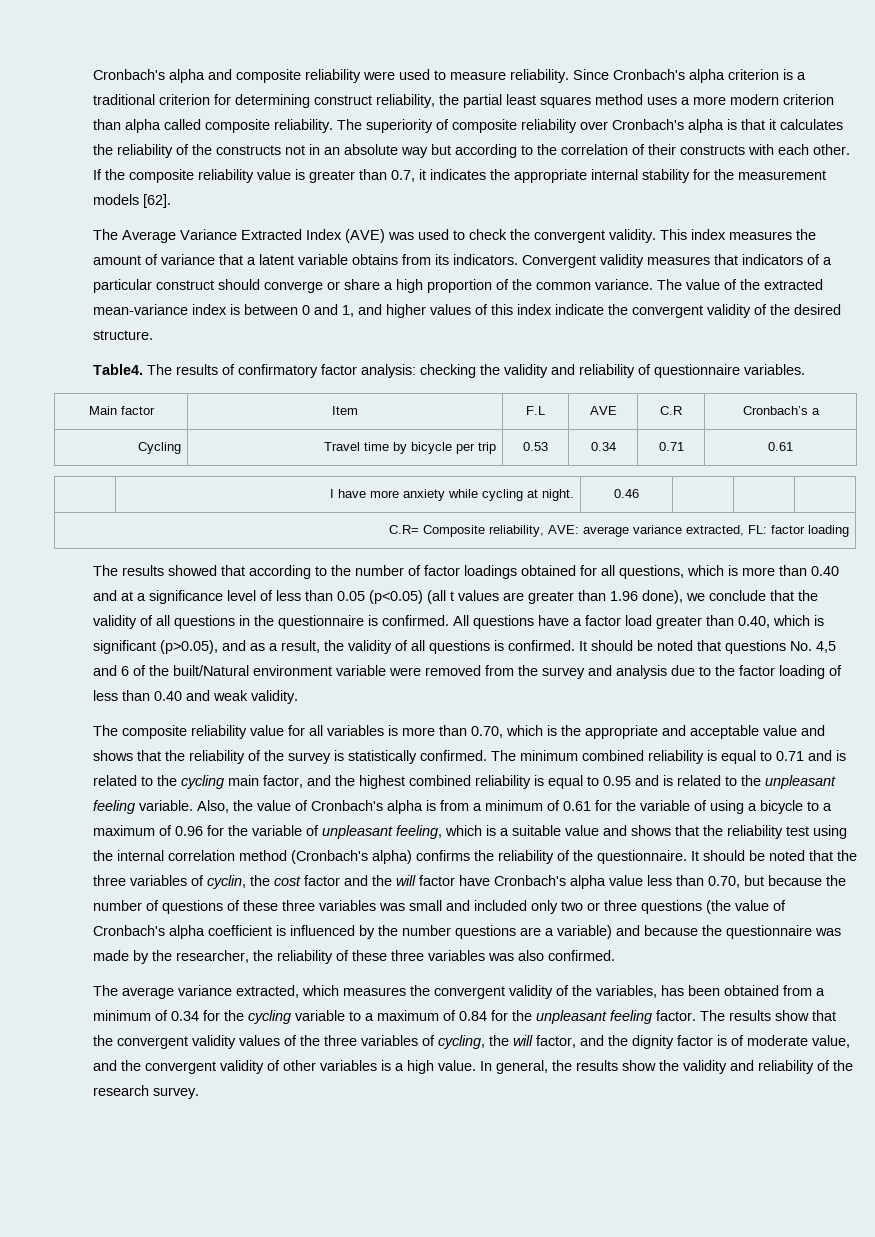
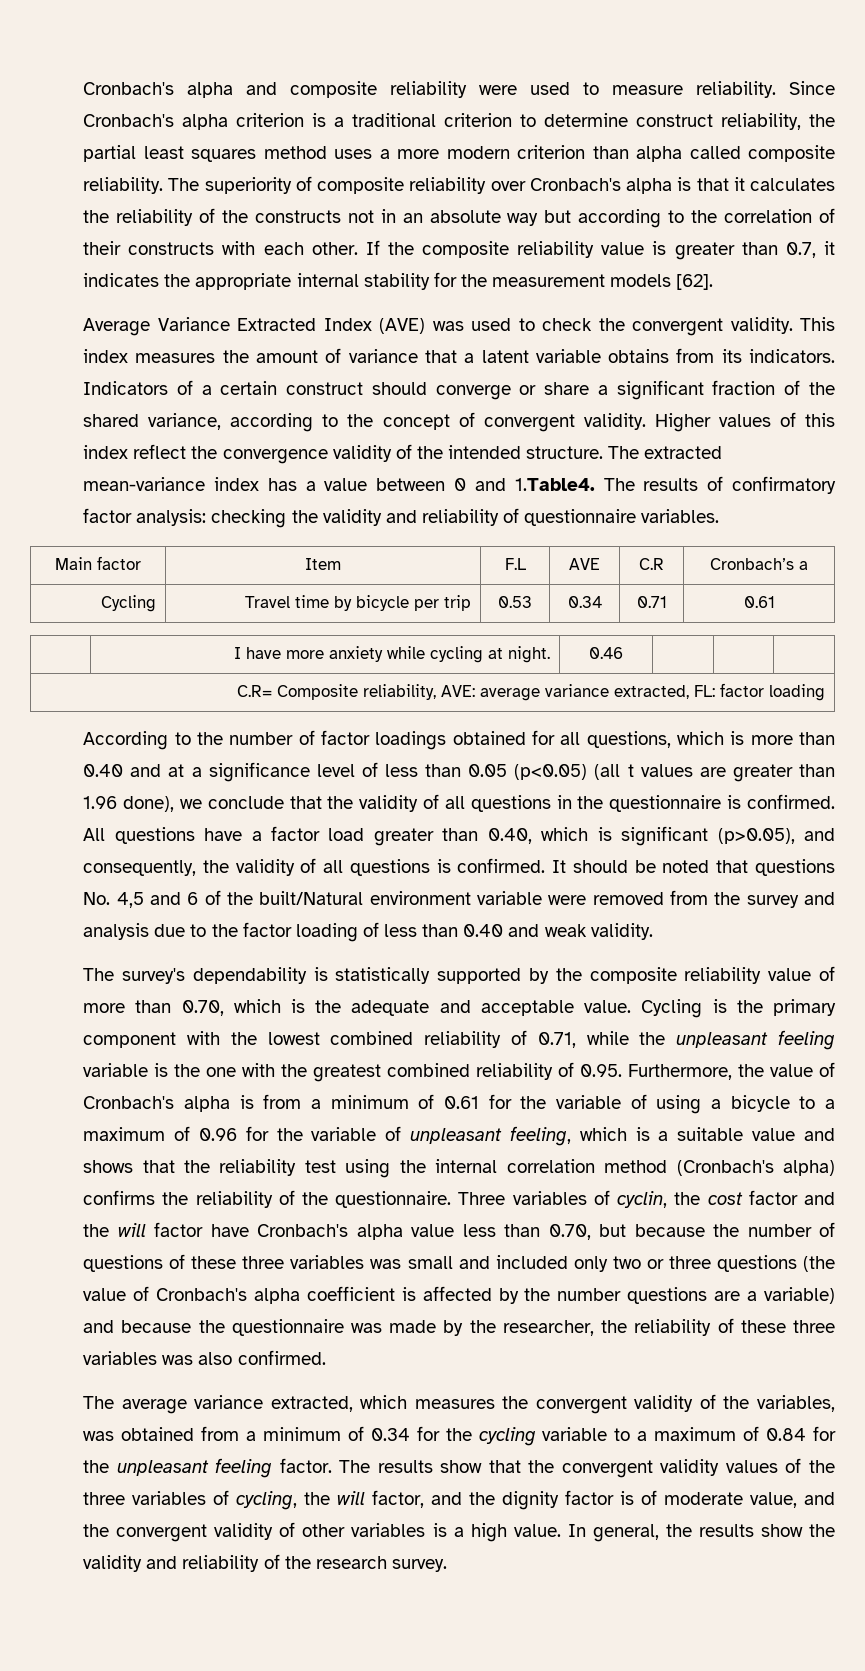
[213,94,310,108] for determining -> [520,113,629,127] to determine
[92,229,118,240] The -> (714, 282) none
[521,254,803,268] Convergent validity measures that indicators -> [83,381,169,395] Indicators
[92,279,152,293] particular -> [220,381,278,395] certain
[395,279,823,293] [92,304,426,318] high proportion of the common variance. The value of the extracted mean-variance index is between 0 and 1, and higher -> [616,380,836,400] [83,412,711,432] significant fraction of the shared variance, according to the concept of convergent validity. Higher
[554,304,841,318] indicate the convergent validity of the desired -> [133,444,522,464] reflect the convergence validity of the intended
[92,364,143,375] // Table4. -> [608,446,723,459] [83,477,595,491] The extracted mean-variance index has a value between 0 and 1.Table4.
[92,565,311,579] The results showed that according -> [83,731,169,750] According
[249,640,320,653] as a result, -> [83,860,197,876] consequently,
[121,725,398,739] composite reliability value for all variables is -> [121,966,836,984] survey's dependability is statistically supported by the composite reliability value of
[584,725,658,739] appropriate -> [351,1000,430,1016] adequate
[762,725,825,736] [92,750,846,764] [92,775,836,789] [92,800,229,814] value and shows that the reliability of the survey is statistically confirmed. The minimum combined reliability is equal to 0.71 and is related to the cycling main factor, and the highest combined reliability is equal to 0.95 and is related to the unpleasant feeling variable. Also, -> [584,999,837,1018] [83,1030,836,1050] [83,1062,733,1082] value. Cycling is the primary component with the lowest combined reliability of 0.71, while the unpleasant feeling variable is the one with the greatest combined reliability of 0.95. Furthermore,
[690,850,857,861] [92,875,126,886] It should be noted that the three -> [458,1192,506,1205] Three
[289,925,355,936] influenced -> [422,1286,492,1301] affected
[660,985,720,996] has been -> [83,1431,115,1441] was

